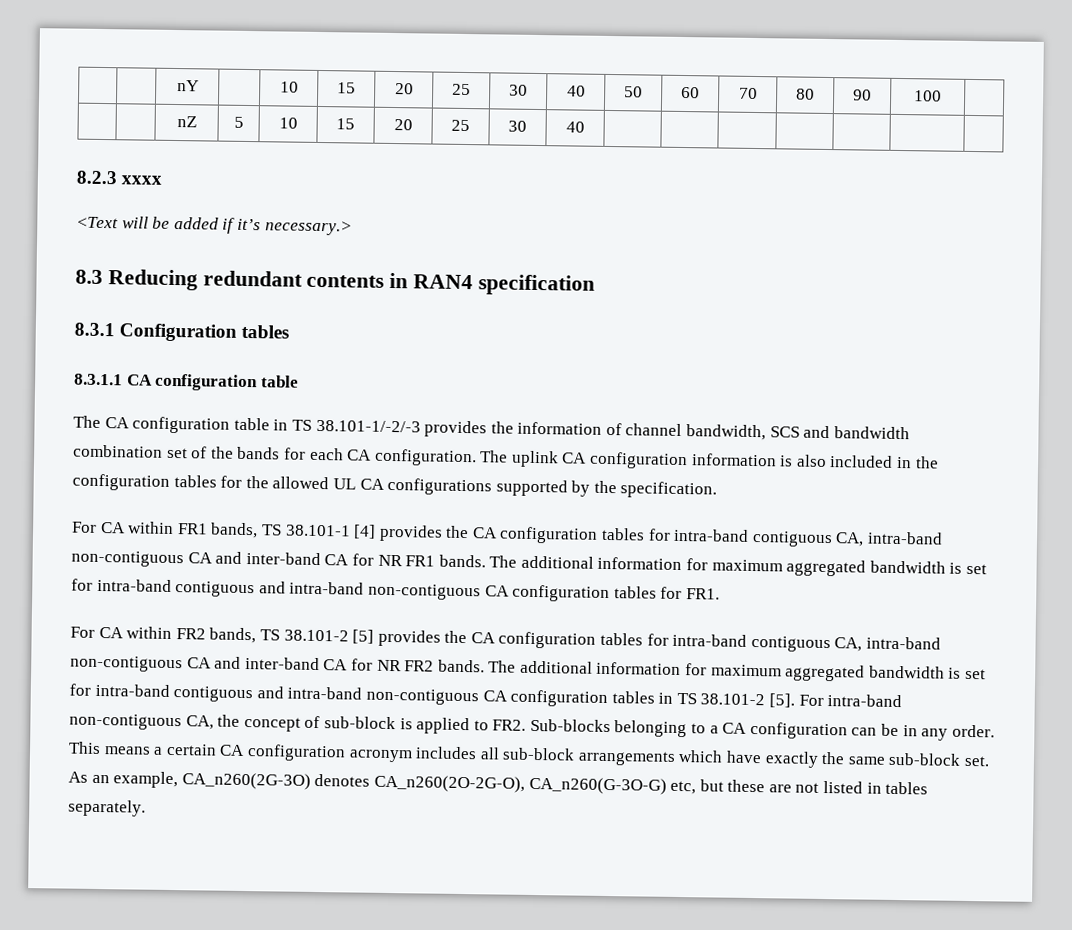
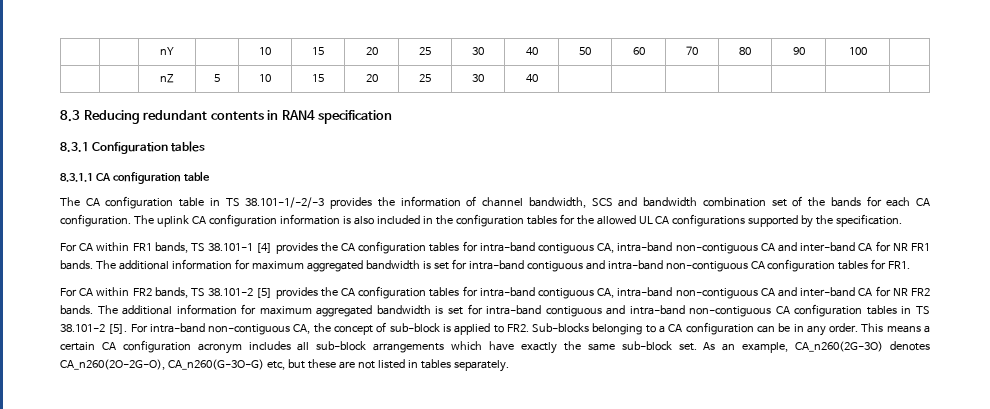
[76,170,163,185] [76,216,352,236] // 8.2.3 xxxx // <Text will be added if it’s necessary.> -> (538, 78) none

